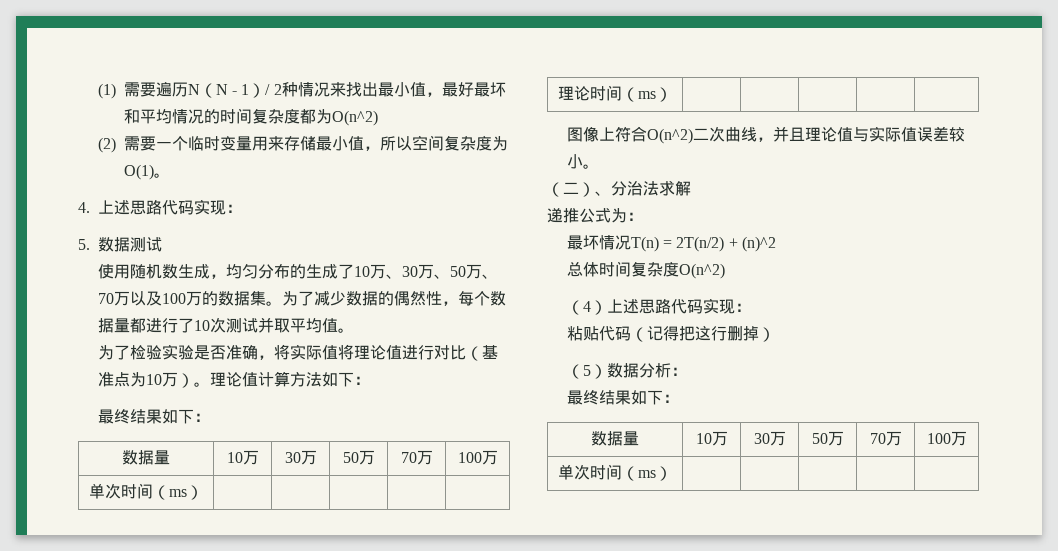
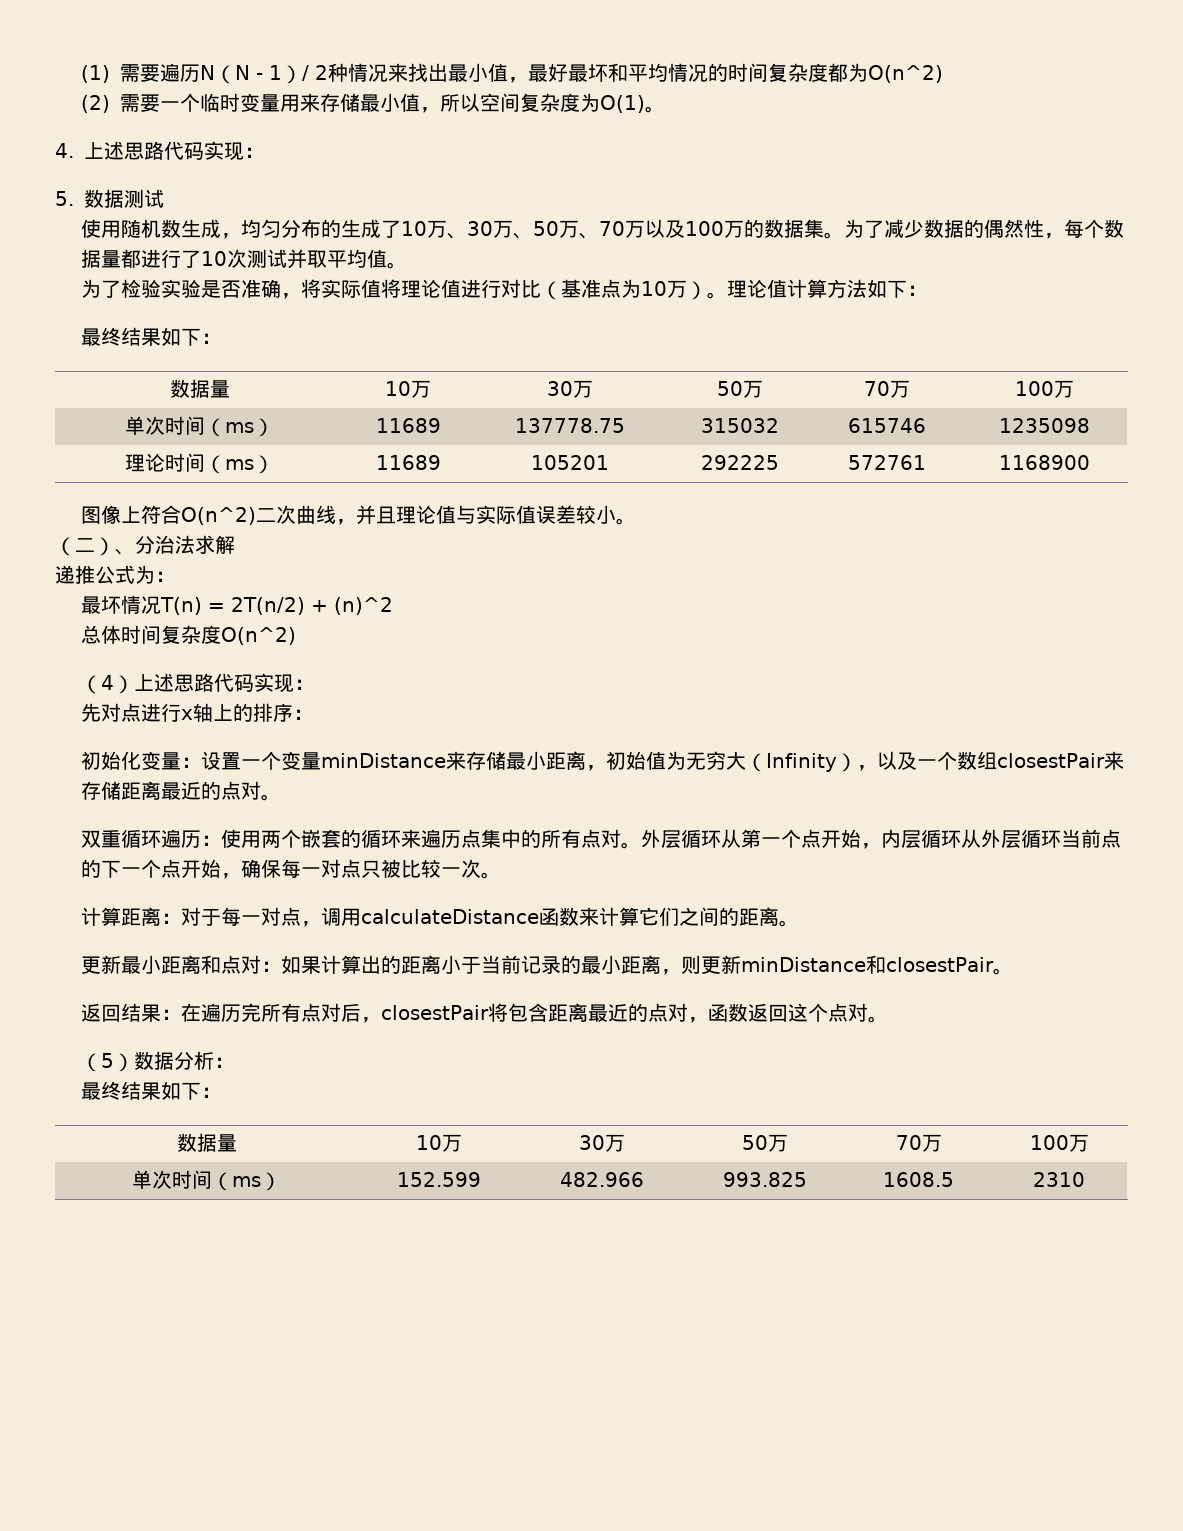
(203, 492) | | | | -> [375,418,441,433] [514,418,625,433] [701,418,779,433] [848,418,926,433] [998,418,1090,433] 11689 | 137778.75 | 315032 | 615746 | 1235098
(672, 94) | | | | -> [375,455,441,470] [530,455,609,470] [701,455,779,470] [848,455,926,470] [998,455,1090,470] 11689 | 105201 | 292225 | 572761 | 1168900
[566,326,775,342] 粘贴代码（记得把这行删掉） -> [81,703,314,722] [81,751,1125,772] [81,781,282,801] [81,829,1122,849] [81,859,502,879] [81,907,800,927] [81,955,1014,975] [81,1003,889,1023] 先对点进行x轴上的排序： // 初始化变量：设置一个变量minDistance来存储最小距离，初始值为无穷大（Infinity），以及一个数组closestPair来存储距离最近的点对。 // 双重循环遍历：使用两个嵌套的循环来遍历点集中的所有点对。外层循环从第一个点开始，内层循环从外层循环当前点的下一个点开始，确保每一对点只被比较一次。 // 计算距离：对于每一对点，调用calculateDistance函数来计算它们之间的距离。 // 更新最小距离和点对：如果计算出的距离小于当前记录的最小距离，则更新minDistance和closestPair。 // 返回结果：在遍历完所有点对后，closestPair将包含距离最近的点对，函数返回这个点对。
(672, 473) | | | | -> [396,1172,481,1187] [560,1172,644,1187] [723,1172,807,1187] [883,1172,954,1187] [1033,1172,1085,1187] 152.599 | 482.966 | 993.825 | 1608.5 | 2310

